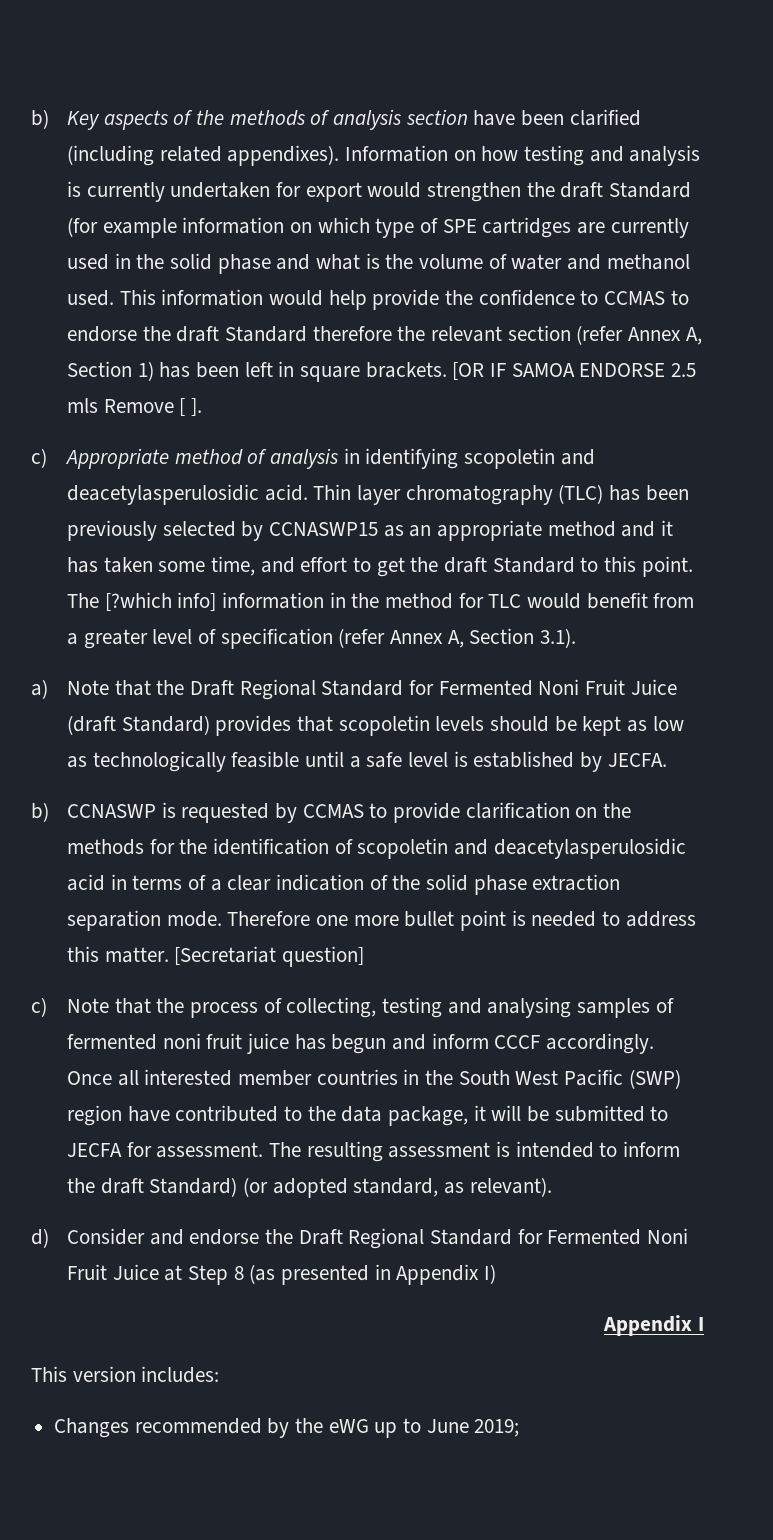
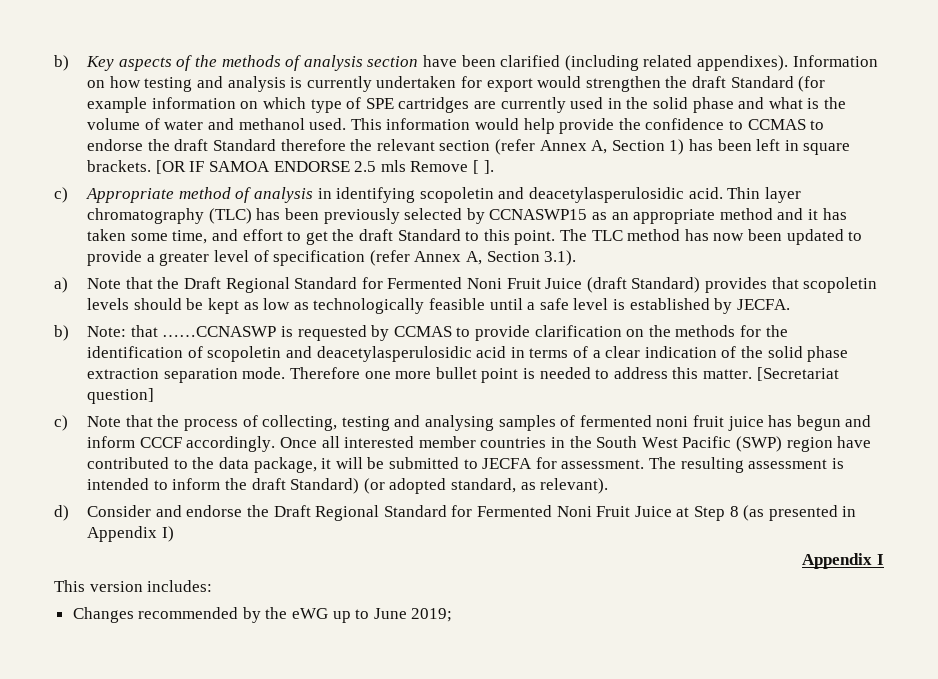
[104,592,695,611] [?which info] information in the method for TLC would benefit from -> [591,229,863,245] [87,250,143,266] TLC method has now been updated to provide
[66,804,156,818] CCNASWP -> [87,325,277,337] Note: that ……CCNASWP

